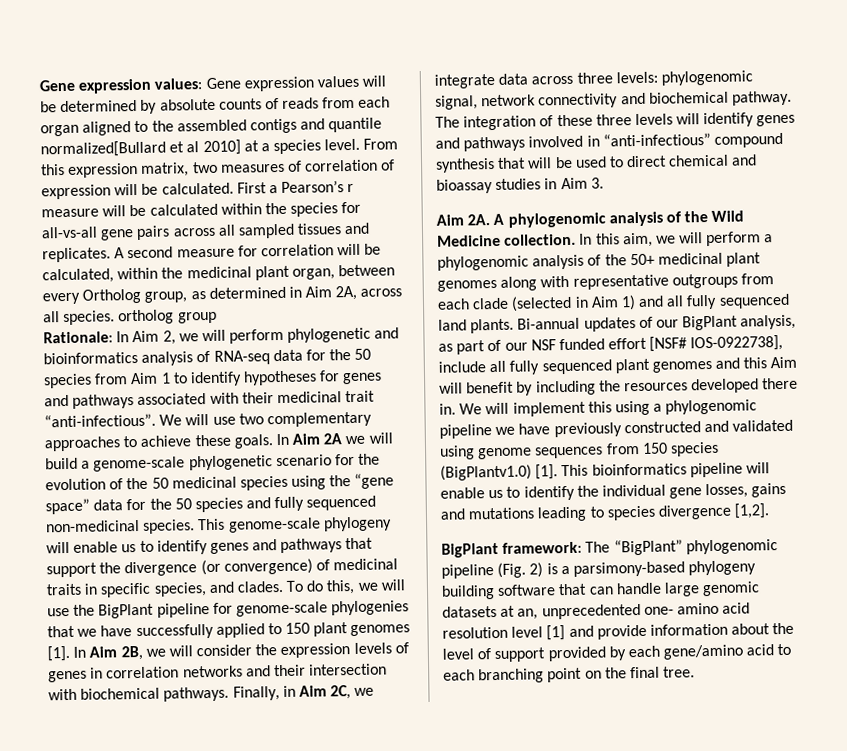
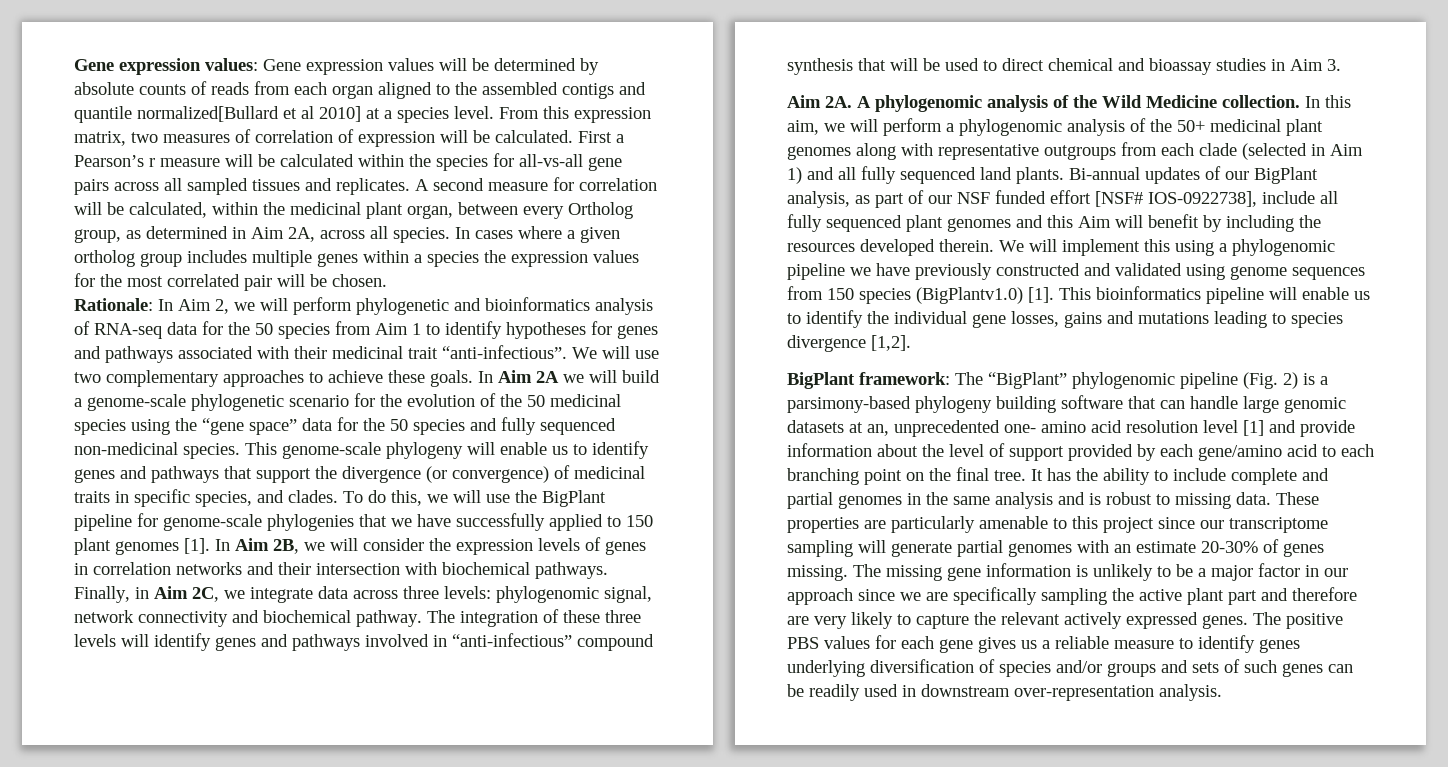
[118,309,217,325] ortholog group -> [455,226,620,243] [74,250,639,267] [74,273,387,291] In cases where a given ortholog group includes multiple genes within a species the expression values for the most correlated pair will be chosen.
[762,377,799,390] [439,403,456,415] there in. -> [939,239,994,252] therein.
(696, 672) none -> [1031,468,1329,485] [787,492,1319,509] [787,516,1328,533] [787,539,1324,557] [787,563,1348,581] [787,587,1357,605] [787,612,1343,629] [787,635,1300,653] [787,659,1353,677] [787,684,1222,701] It has the ability to include complete and partial genomes in the same analysis and is robust to missing data. These properties are particularly amenable to this project since our transcriptome sampling will generate partial genomes with an estimate 20-30% of genes missing. The missing gene information is unlikely to be a major factor in our approach since we are specifically sampling the active plant part and therefore are very likely to capture the relevant actively expressed genes. The positive PBS values for each gene gives us a reliable measure to identify genes underlying diversification of species and/or groups and sets of such genes can be readily used in downstream over-representation analysis.

